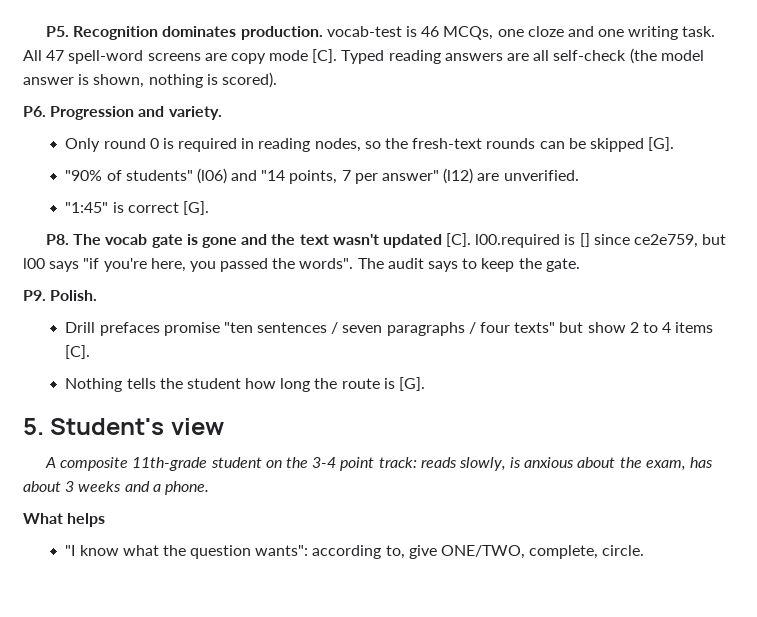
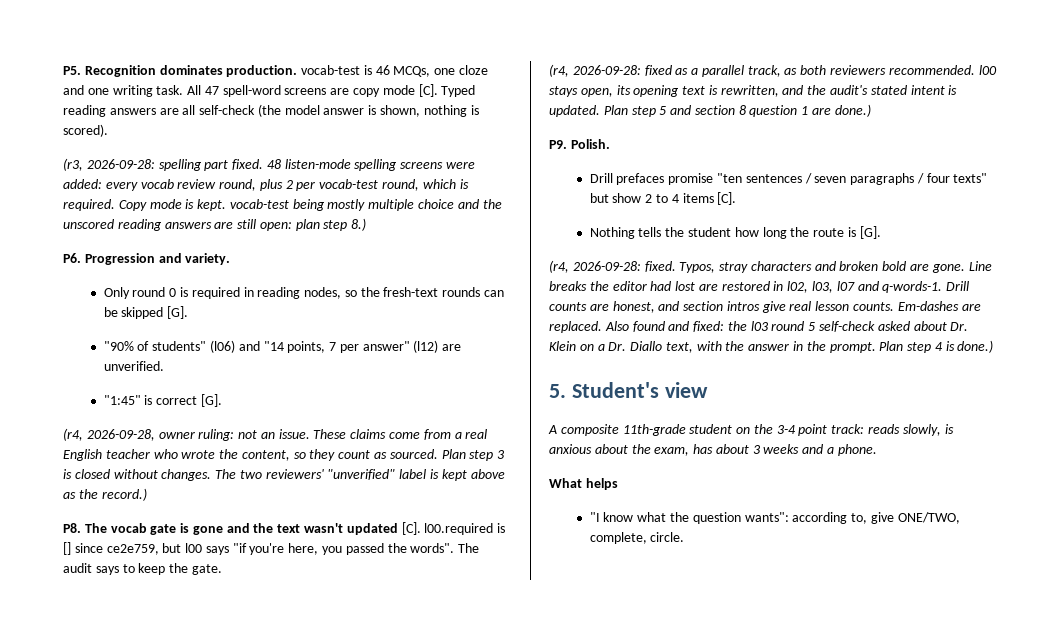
(277, 80) none -> [63,158,476,171] [63,179,469,191] [63,199,502,211] [63,218,367,231] // (r3, 2026-09-28: spelling part fixed. 48 listen-mode spelling screens were added: every vocab review round, plus 2 per vocab-test round, which is required. Copy mode is kept. vocab-test being mostly multiple choice and the unscored reading answers are still open: plan step 8.)
(209, 208) none -> [63,428,488,441] [63,449,506,461] [63,469,505,481] [63,488,147,501] // (r4, 2026-09-28, owner ruling: not an issue. These claims come from a real English teacher who wrote the content, so they count as sourced. Plan step 3 is closed without changes. The two reviewers' "unverified" label is kept above as the record.)
(580, 265) none -> [549,64,997,77] [549,85,958,97] [549,104,871,117] // (r4, 2026-09-28: fixed as a parallel track, as both reviewers recommended. l00 stays open, its opening text is rewritten, and the audit's stated intent is updated. Plan step 5 and section 8 question 1 are done.)
(426, 384) none -> [549,260,992,273] [549,281,970,293] [549,301,981,313] [549,321,969,333] [549,340,994,353] // (r4, 2026-09-28: fixed. Typos, stray characters and broken bold are gone. Line breaks the editor had lost are restored in l02, l03, l07 and q-words-1. Drill counts are honest, and section intros give real lesson counts. Em-dashes are replaced. Also found and fixed: the l03 round 5 self-check asked about Dr. Klein on a Dr. Diallo text, with the answer in the prompt. Plan step 4 is done.)

